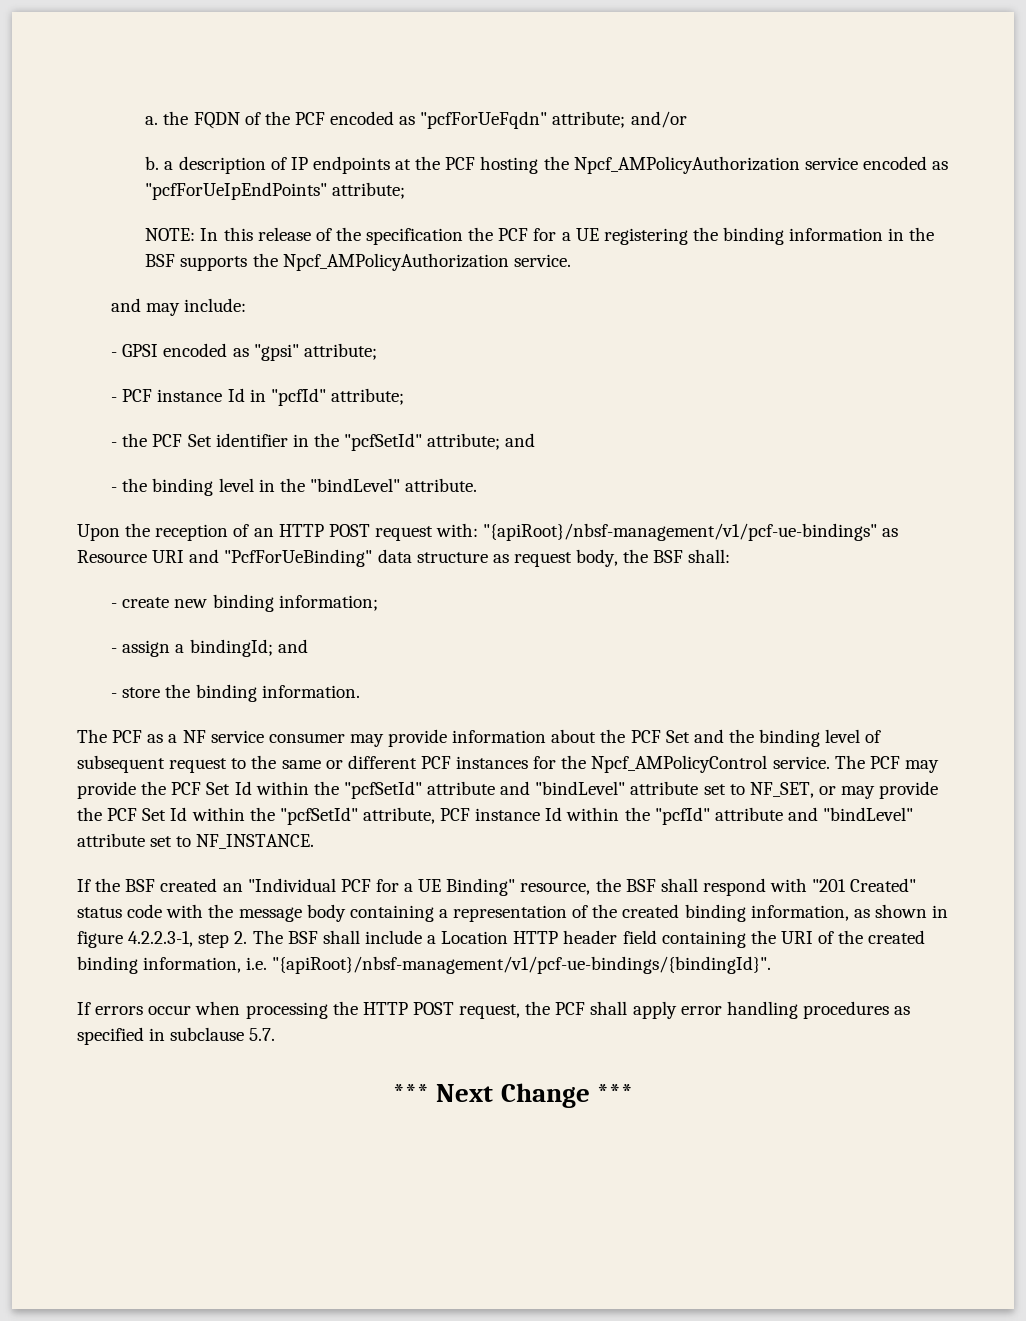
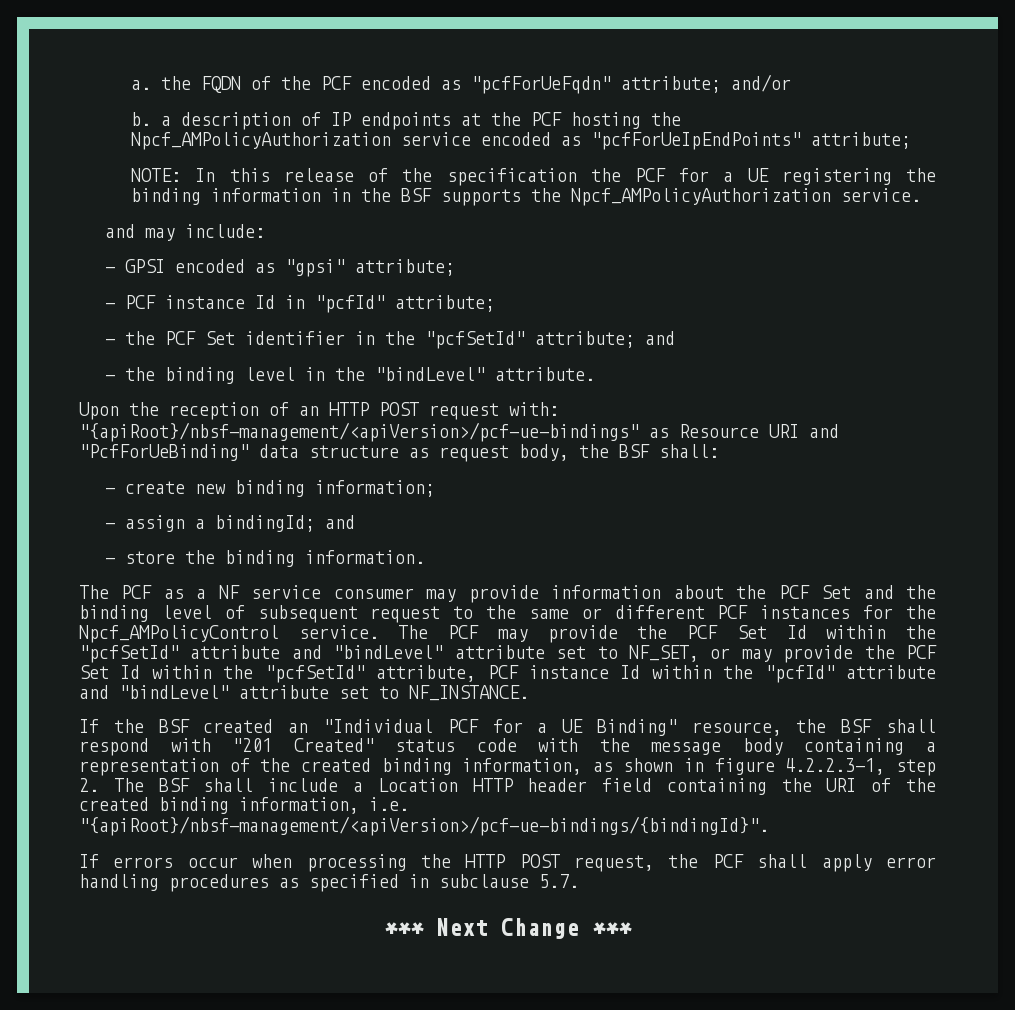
[483,523,878,541] "{apiRoot}/nbsf-management/v1/pcf-ue-bindings" -> [79,422,639,442] "{apiRoot}/nbsf-management/<apiVersion>/pcf-ue-bindings"
[272,956,772,974] "{apiRoot}/nbsf-management/v1/pcf-ue-bindings/{bindingId}". -> [79,816,769,836] "{apiRoot}/nbsf-management/<apiVersion>/pcf-ue-bindings/{bindingId}".

